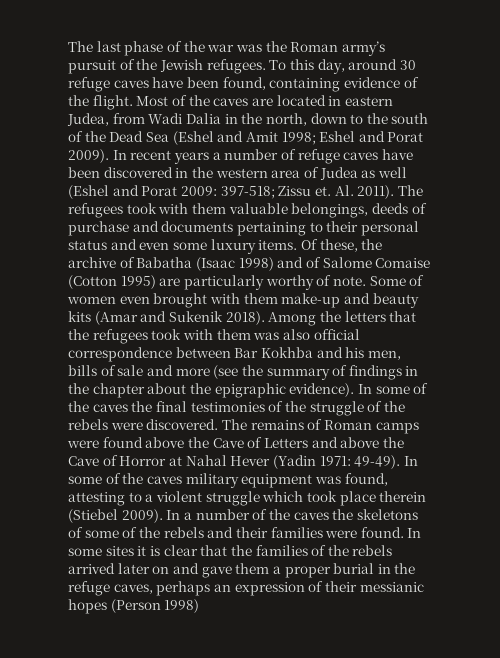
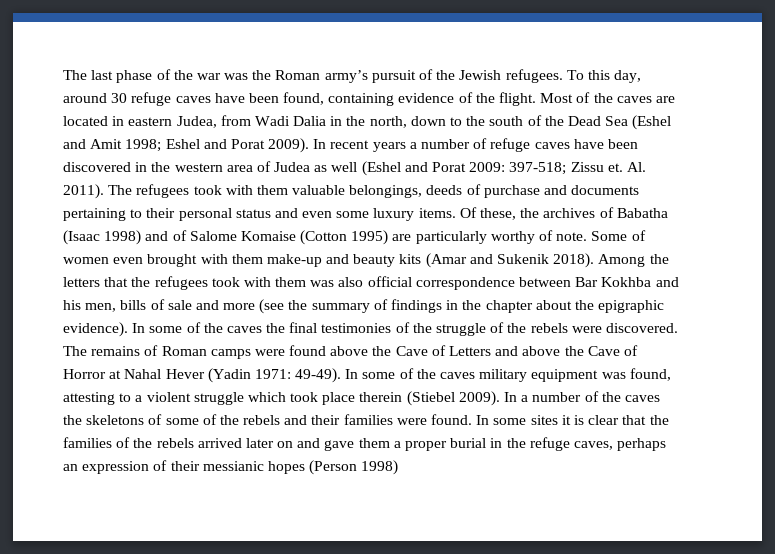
[68,257,116,268] archive -> [543,208,596,218] archives
[375,258,431,268] Comaise -> [240,231,296,241] Komaise

